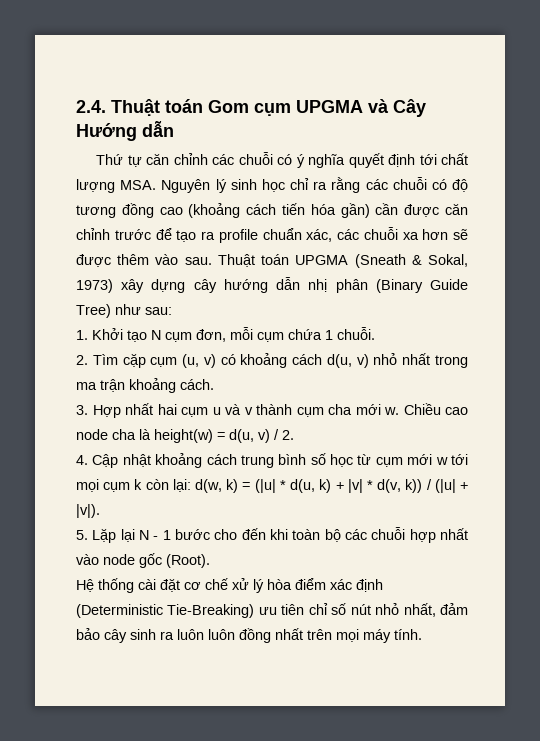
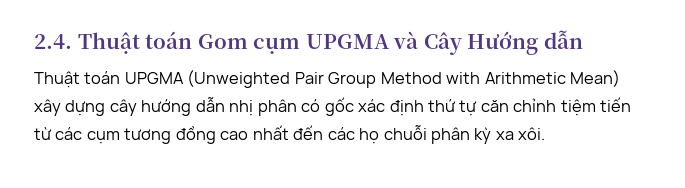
[96,152,469,168] [76,177,468,193] [76,203,469,218] [76,227,468,243] [76,254,469,268] [76,279,113,293] Thứ tự căn chỉnh các chuỗi có ý nghĩa quyết định tới chất lượng MSA. Nguyên lý sinh học chỉ ra rằng các chuỗi có độ tương đồng cao (khoảng cách tiến hóa gần) cần được căn chỉnh trước để tạo ra profile chuẩn xác, các chuỗi xa hơn sẽ được thêm vào sau. Thuật toán UPGMA (Sneath & Sokal, 1973) -> [34,70,621,88] Thuật toán UPGMA (Unweighted Pair Group Method with Arithmetic Mean)
[375,279,469,293] [76,304,172,318] [76,327,375,342] [76,353,469,368] [76,378,214,393] [76,403,468,418] [76,429,294,443] [76,453,468,468] [76,479,469,493] [76,504,100,518] [76,527,468,543] [76,553,210,568] [76,578,383,593] [76,603,469,618] [76,628,422,643] (Binary Guide Tree) như sau: // 1. Khởi tạo N cụm đơn, mỗi cụm chứa 1 chuỗi. // 2. Tìm cặp cụm (u, v) có khoảng cách d(u, v) nhỏ nhất trong ma trận khoảng cách. // 3. Hợp nhất hai cụm u và v thành cụm cha mới w. Chiều cao node cha là height(w) = d(u, v) / 2. // 4. Cập nhật khoảng cách trung bình số học từ cụm mới w tới mọi cụm k còn lại: d(w, k) = (|u| * d(u, k) + |v| * d(v, k)) / (|u| + |v|). // 5. Lặp lại N - 1 bước cho đến khi toàn bộ các chuỗi hợp nhất vào node gốc (Root). // Hệ thống cài đặt cơ chế xử lý hòa điểm xác định (Deterministic Tie-Breaking) ưu tiên chỉ số nút nhỏ nhất, đảm bảo cây sinh ra luôn luôn đồng nhất trên mọi máy tính. -> [301,97,632,116] [34,125,546,144] có gốc xác định thứ tự căn chỉnh tiệm tiến từ các cụm tương đồng cao nhất đến các họ chuỗi phân kỳ xa xôi.

